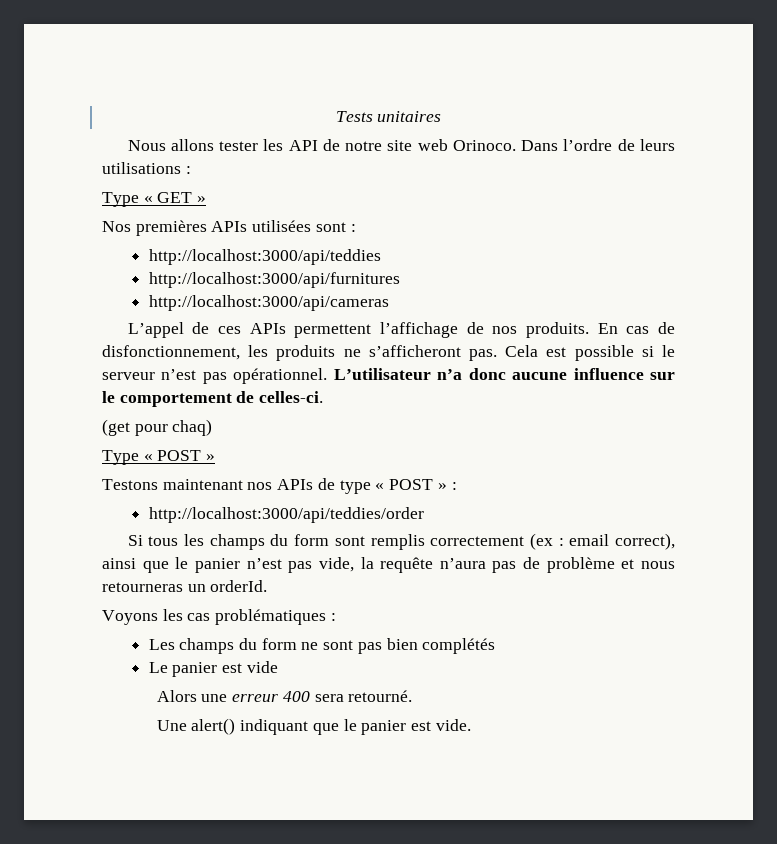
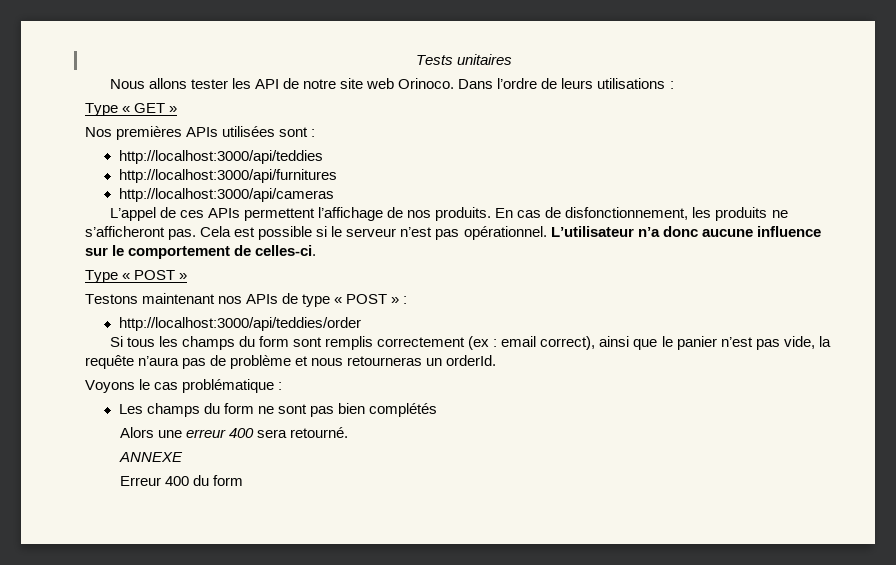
[102,419,213,436] // (get pour chaq) -> (317, 250) none
[162,609,327,625] les cas problématiques -> [139,379,275,393] le cas problématique
[148,661,278,677] // Le panier est vide -> (438, 410) none
[156,718,471,735] Une alert() indiquant que le panier est vide. -> [118,452,183,462] [119,475,243,486] ANNEXE // Erreur 400 du form

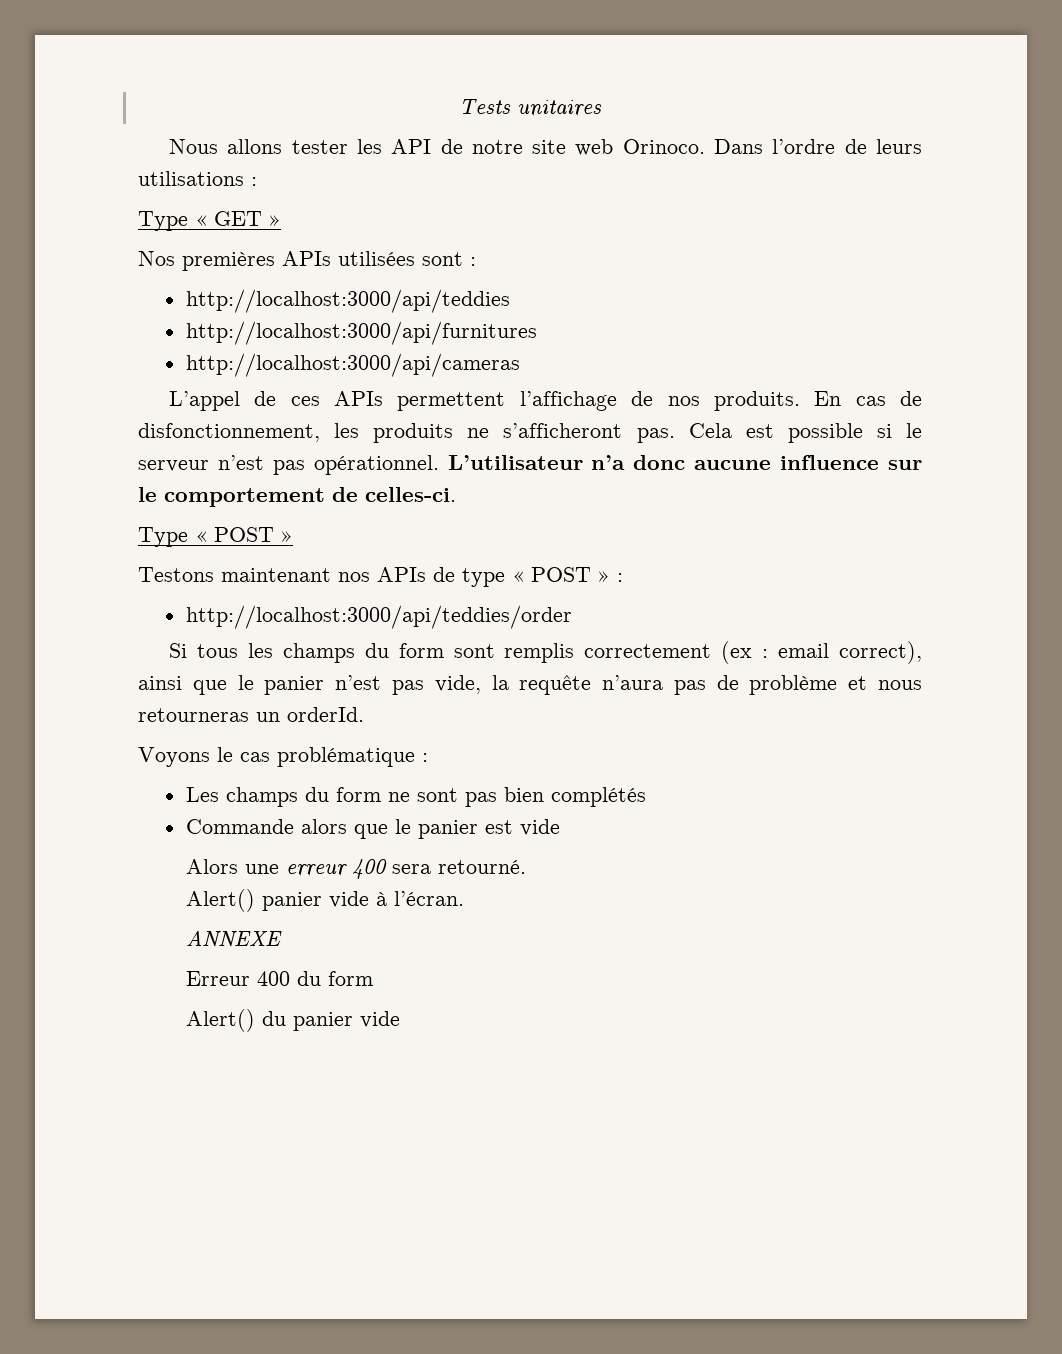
(438, 410) none -> [185,819,560,839] // Commande alors que le panier est vide
(349, 432) none -> [186,889,465,912] // Alert() panier vide à l’écran.
(243, 480) none -> [186,1009,401,1032] // Alert() du panier vide

